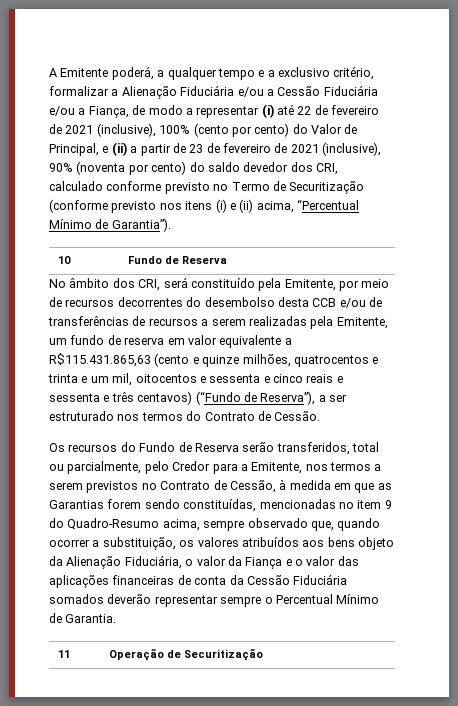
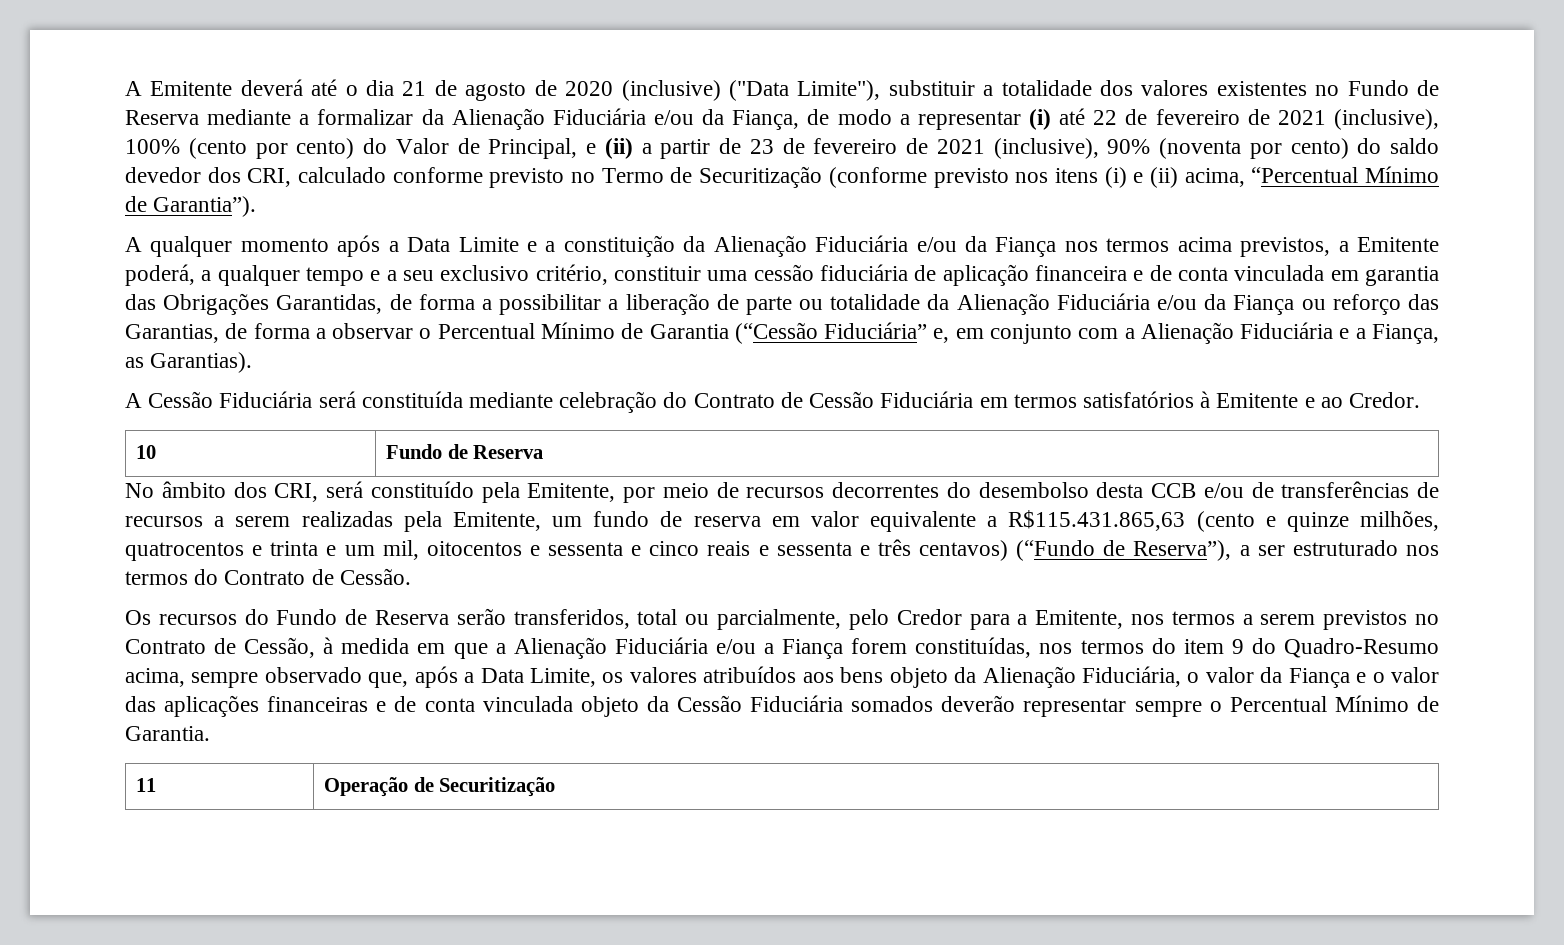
[111,66,375,80] [49,85,378,99] [49,106,86,116] poderá, a qualquer tempo e a exclusivo critério, formalizar a Alienação Fiduciária e/ou a Cessão Fiduciária e/ou a -> [240,79,1439,101] [125,108,725,130] deverá até o dia 21 de agosto de 2020 (inclusive) ("Data Limite"), substituir a totalidade dos valores existentes no Fundo de Reserva mediante a formalizar da Alienação Fiduciária e/ou da
(171, 225) none -> [125,235,1439,257] [125,264,1439,286] [125,293,1439,315] [125,322,1439,344] [125,352,253,373] [125,391,1420,413] // A qualquer momento após a Data Limite e a constituição da Alienação Fiduciária e/ou da Fiança nos termos acima previstos, a Emitente poderá, a qualquer tempo e a seu exclusivo critério, constituir uma cessão fiduciária de aplicação financeira e de conta vinculada em garantia das Obrigações Garantidas, de forma a possibilitar a liberação de parte ou totalidade da Alienação Fiduciária e/ou da Fiança ou reforço das Garantias, de forma a observar o Percentual Mínimo de Garantia (“Cessão Fiduciária” e, em conjunto com a Alienação Fiduciária e a Fiança, as Garantias). // A Cessão Fiduciária será constituída mediante celebração do Contrato de Cessão Fiduciária em termos satisfatórios à Emitente e ao Credor.
[377,483,392,490] [49,499,354,512] as Garantias forem sendo constituídas, mencionadas no -> [495,637,1176,659] a Alienação Fiduciária e/ou a Fiança forem constituídas, nos termos do
[337,518,381,531] [49,537,176,550] quando ocorrer a substituição, -> [414,666,597,688] após a Data Limite,
[177,575,227,585] de conta -> [376,696,639,717] e de conta vinculada objeto

